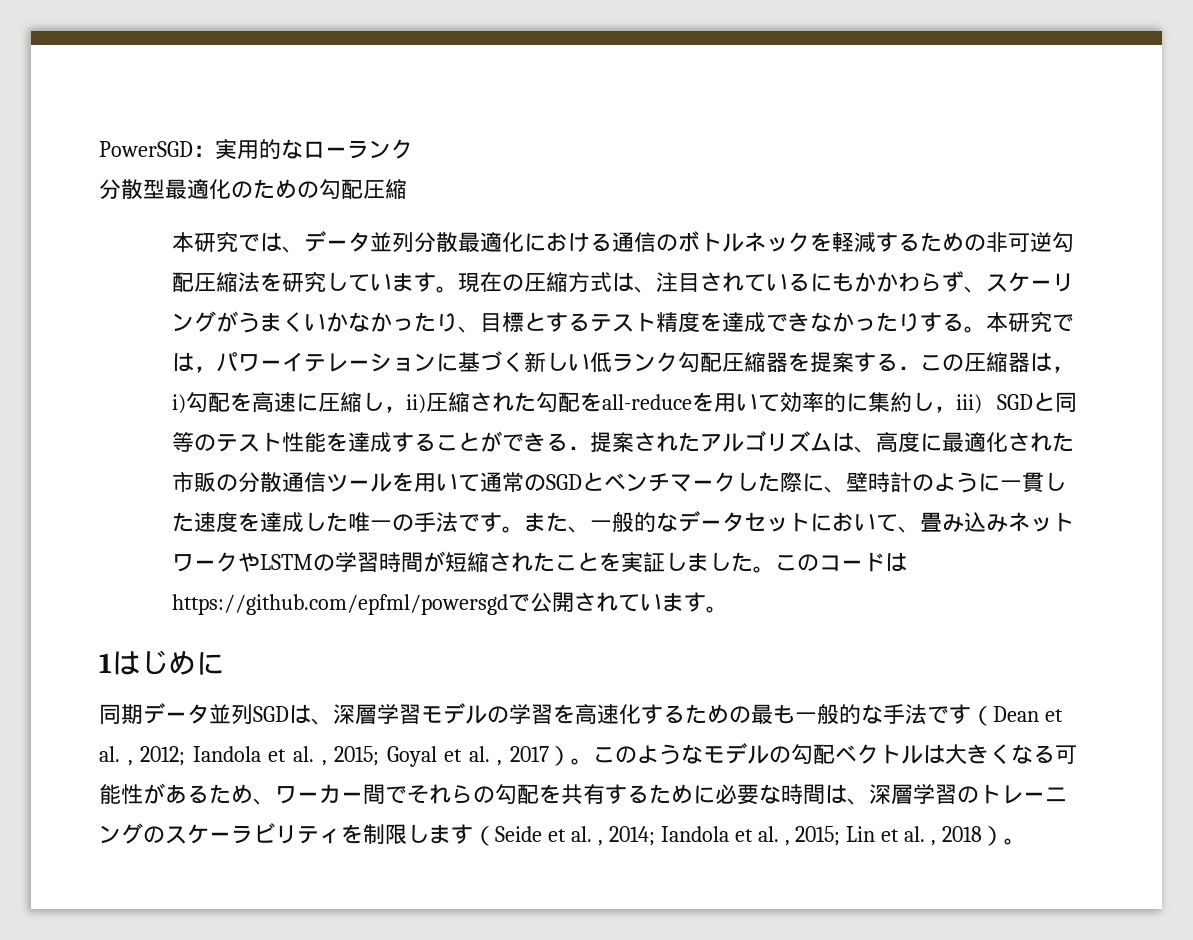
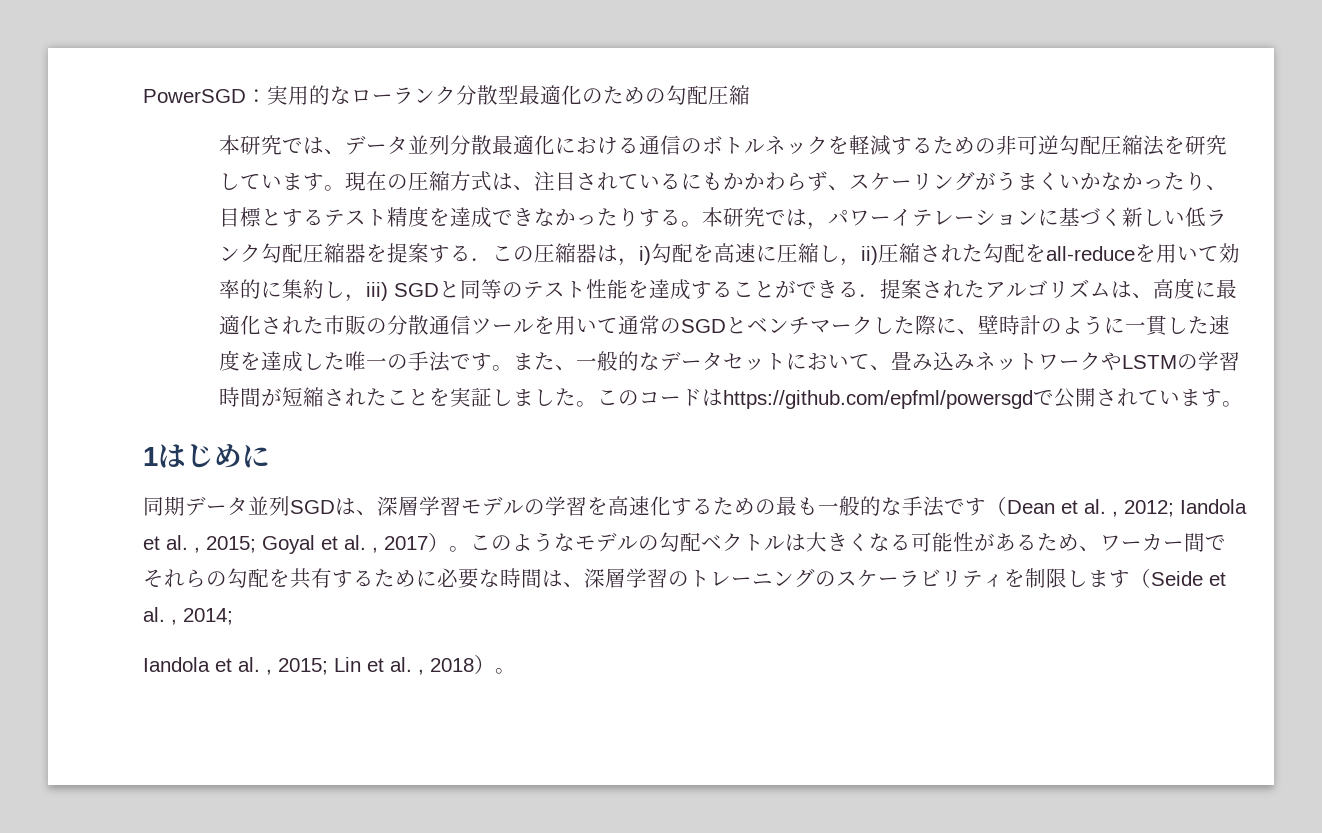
(413, 149) // -> (456, 95) none
(655, 836) none -> (233, 616) //

